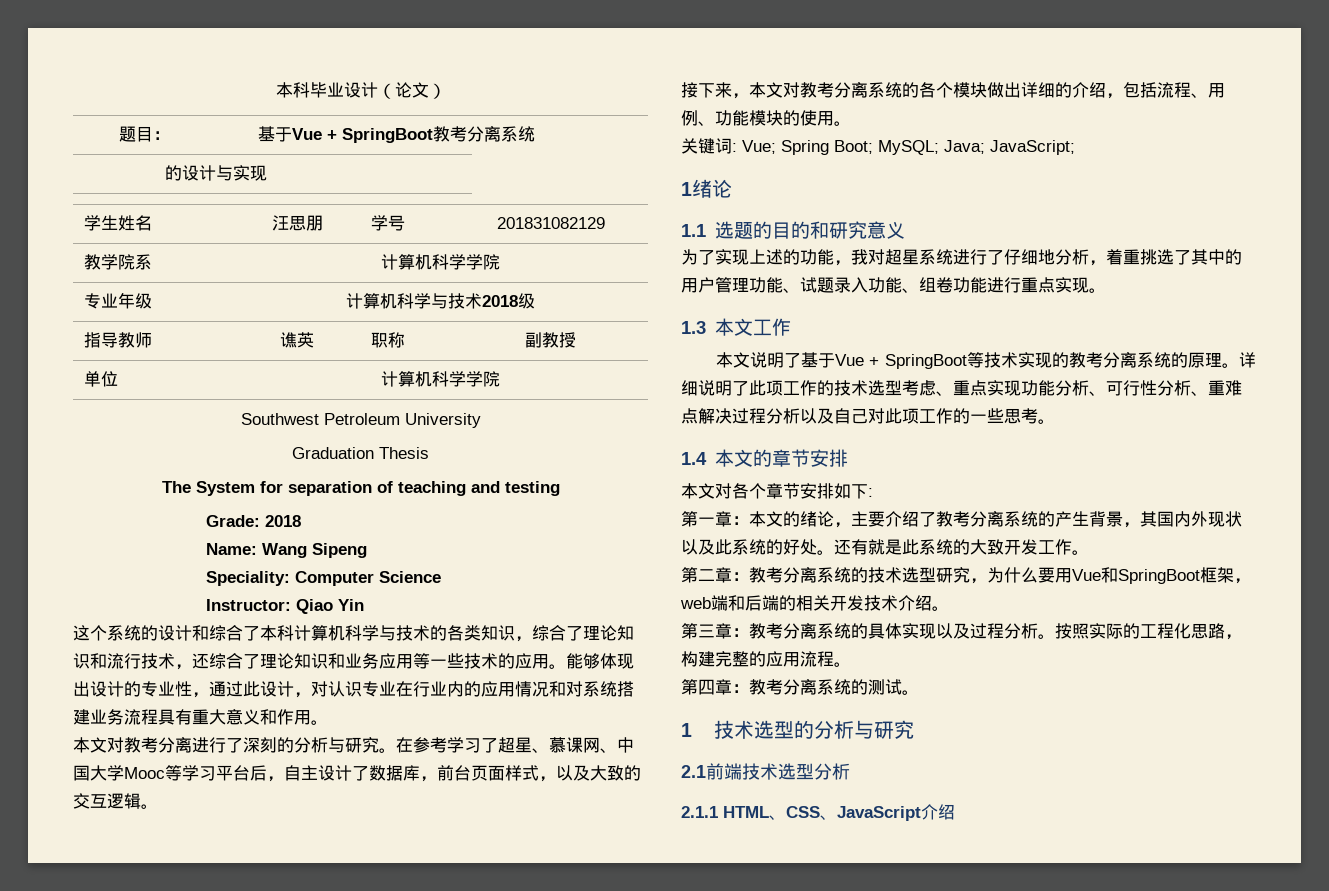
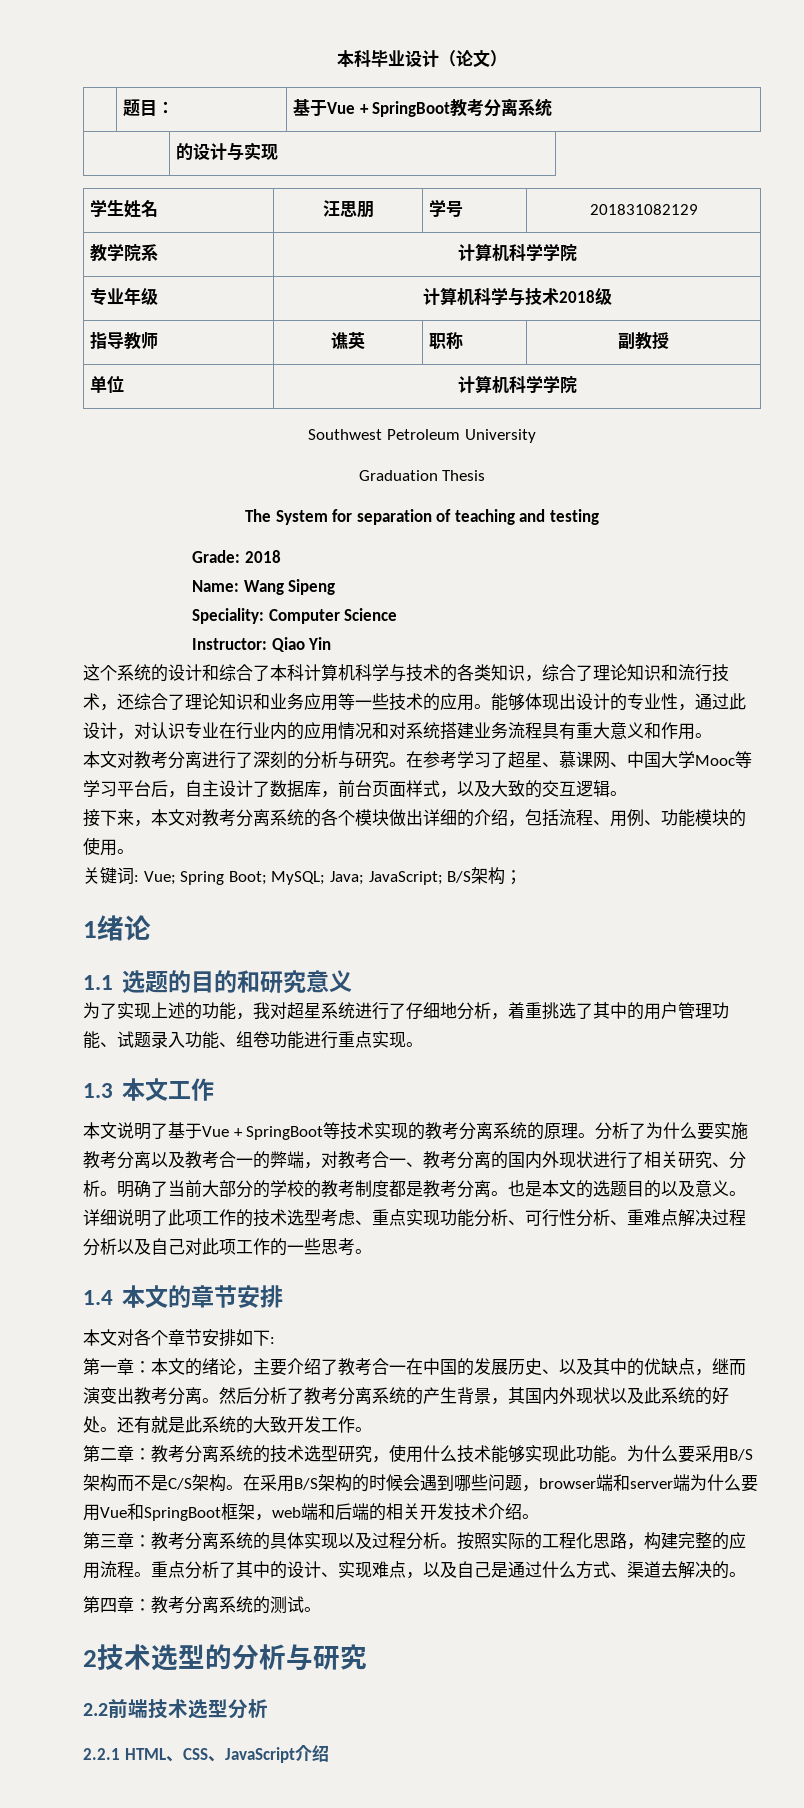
(1075, 147) none -> [447,867,523,885] B/S架构；
(1239, 365) none -> [595,1122,749,1140] [83,1151,746,1169] [83,1180,746,1198] 分析了为什么要实施教考分离以及教考合一的弊端，对教考合一、教考分离的国内外现状进行了相关研究、分析。明确了当前大部分的学校的教考制度都是教考分离。也是本文的选题目的以及意义。
(970, 519) none -> [372,1358,746,1376] [83,1387,338,1405] 合一在中国的发展历史、以及其中的优缺点，继而演变出教考分离。然后分析了教考
(987, 581) none -> [389,1444,753,1463] [83,1474,690,1492] 使用什么技术能够实现此功能。为什么要采用B/S架构而不是C/S架构。在采用B/S架构的时候会遇到哪些问题，browser端和server端
(851, 664) none -> [151,1561,746,1579] 重点分析了其中的设计、实现难点，以及自己是通过什么方式、渠道去解决的。
[681,723,692,737] 1 -> [83,1650,97,1667] 2
[681,765,706,778] 2.1 -> [83,1703,108,1716] 2.2
[681,806,718,818] 2.1.1 -> [83,1748,120,1760] 2.2.1

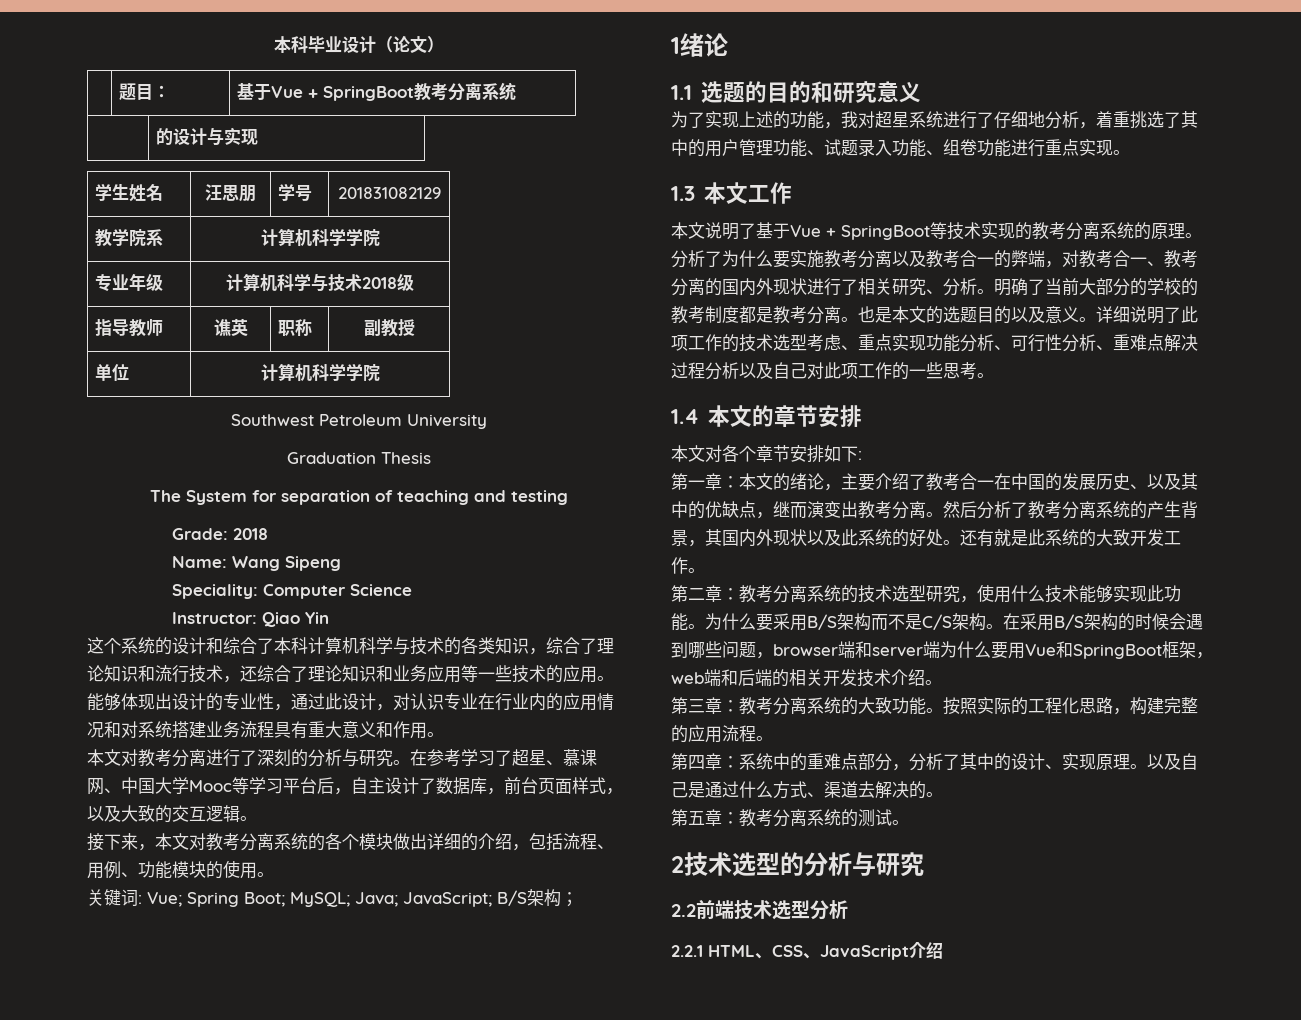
[270,1532,440,1550] 具体实现以及过程分析 -> [858,697,926,715] 大致功能
[151,1561,185,1578] 重点 -> [671,753,909,771] // 第四章：系统中的重难点部分，
[372,1561,423,1579] 难点， -> [1096,754,1147,770] 原理。
[100,1598,117,1613] 四 -> [688,811,705,825] 五

